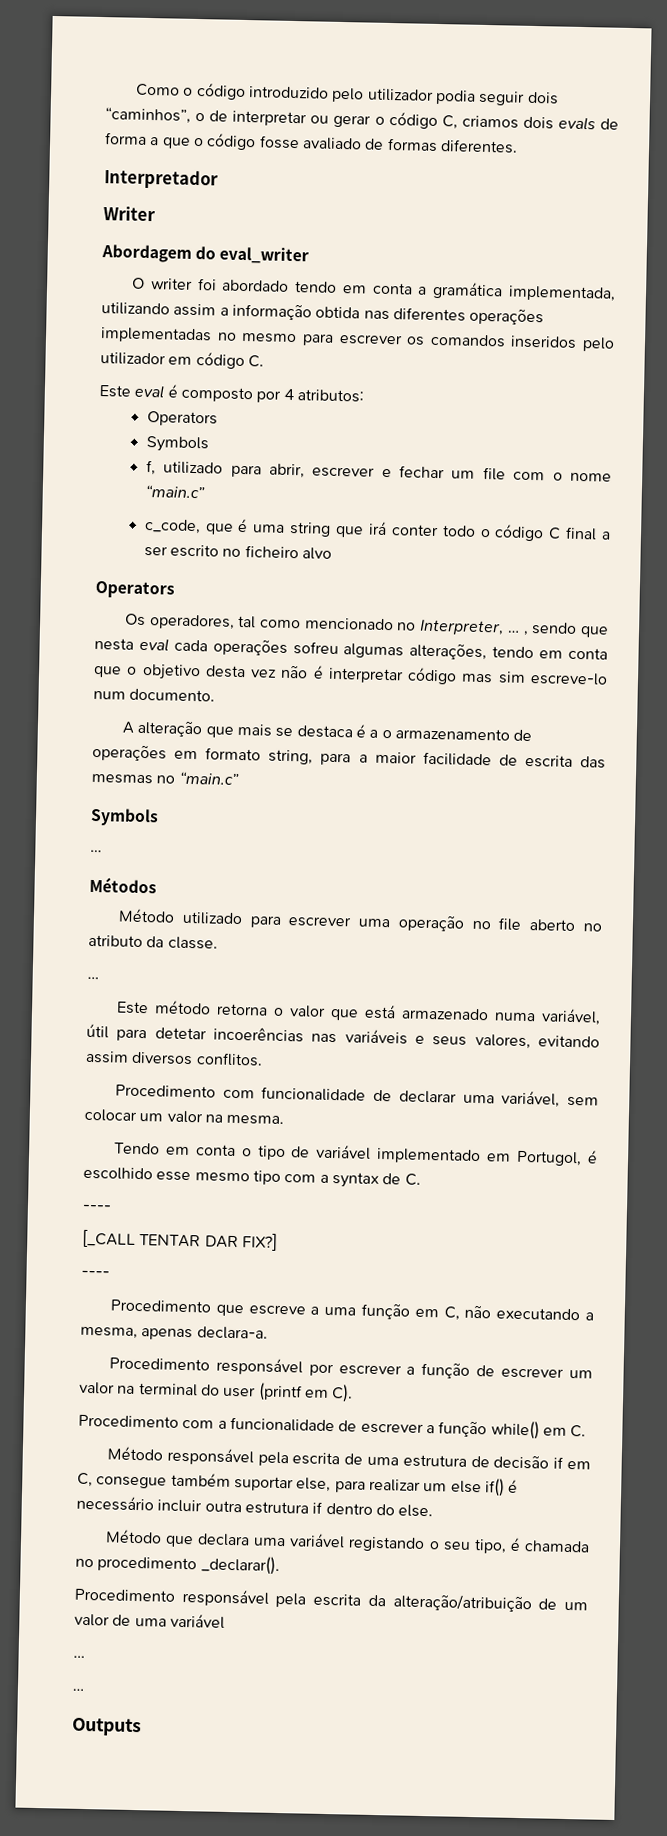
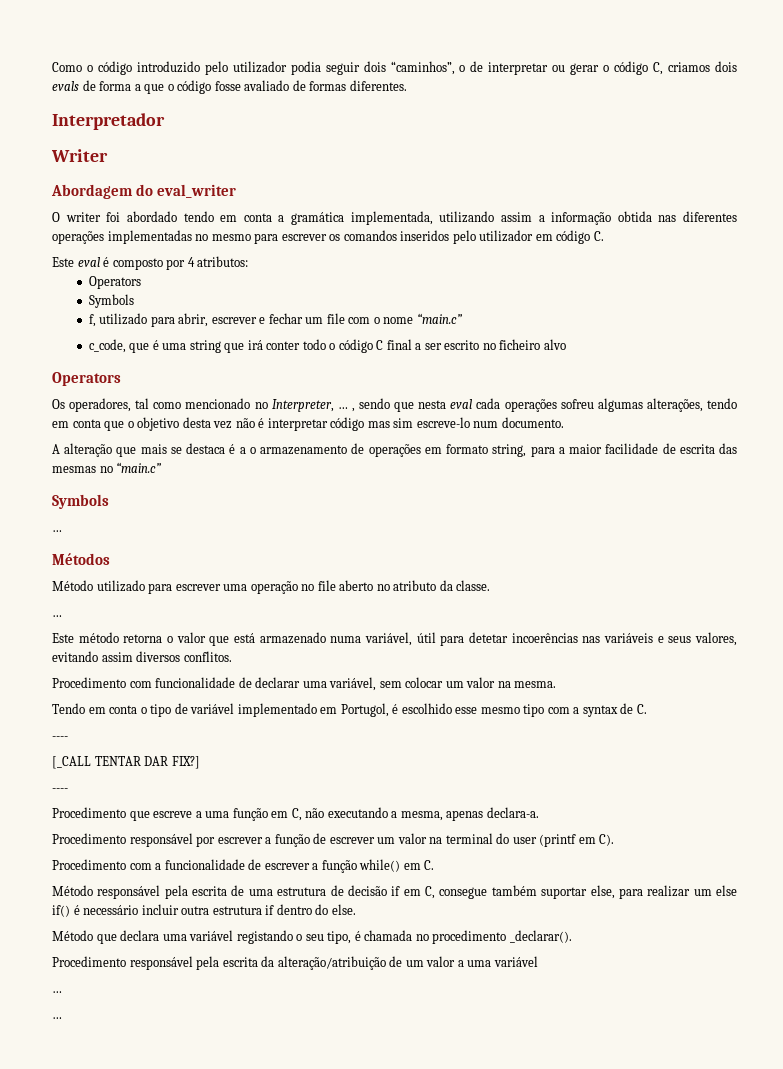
[112,1614,132,1626] de -> [457,960,464,967] a
[71,1717,142,1737] // Outputs -> (62, 1018) none

